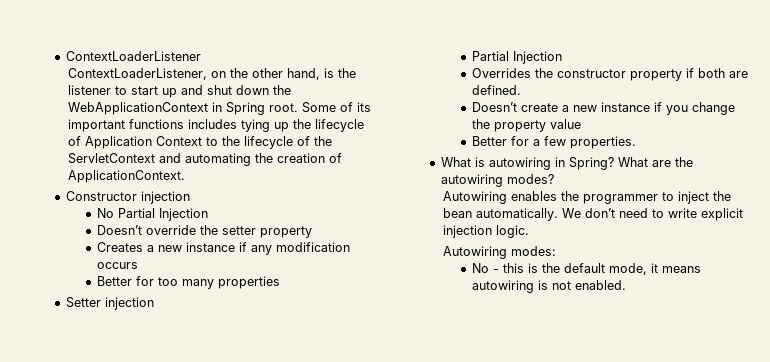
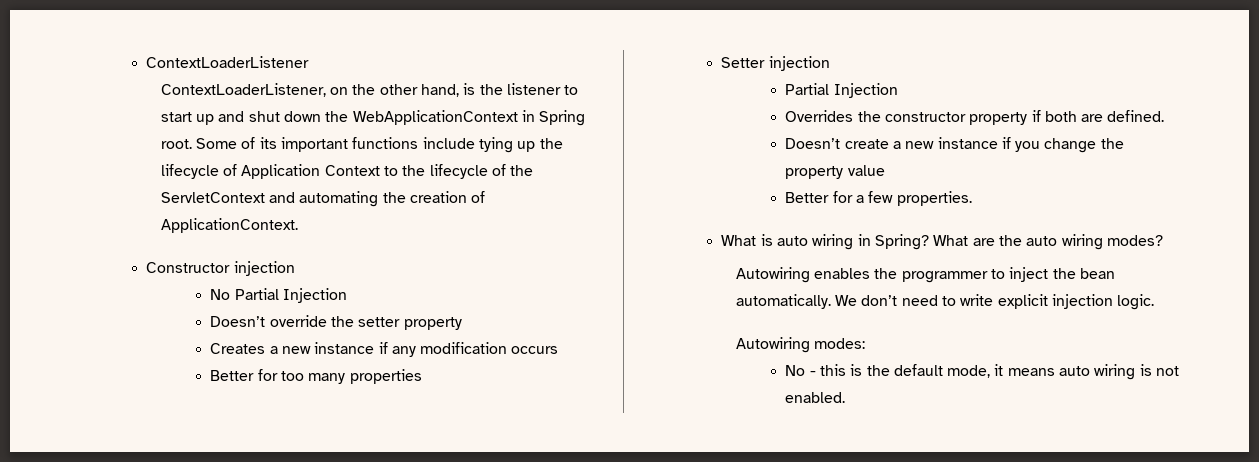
[187,119,237,129] includes -> [422,137,475,149] include
[489,157,552,170] autowiring -> [777,234,854,250] auto wiring
[441,174,504,187] autowiring -> [1026,234,1103,250] auto wiring
[471,280,534,293] autowiring -> [1059,364,1136,380] auto wiring

